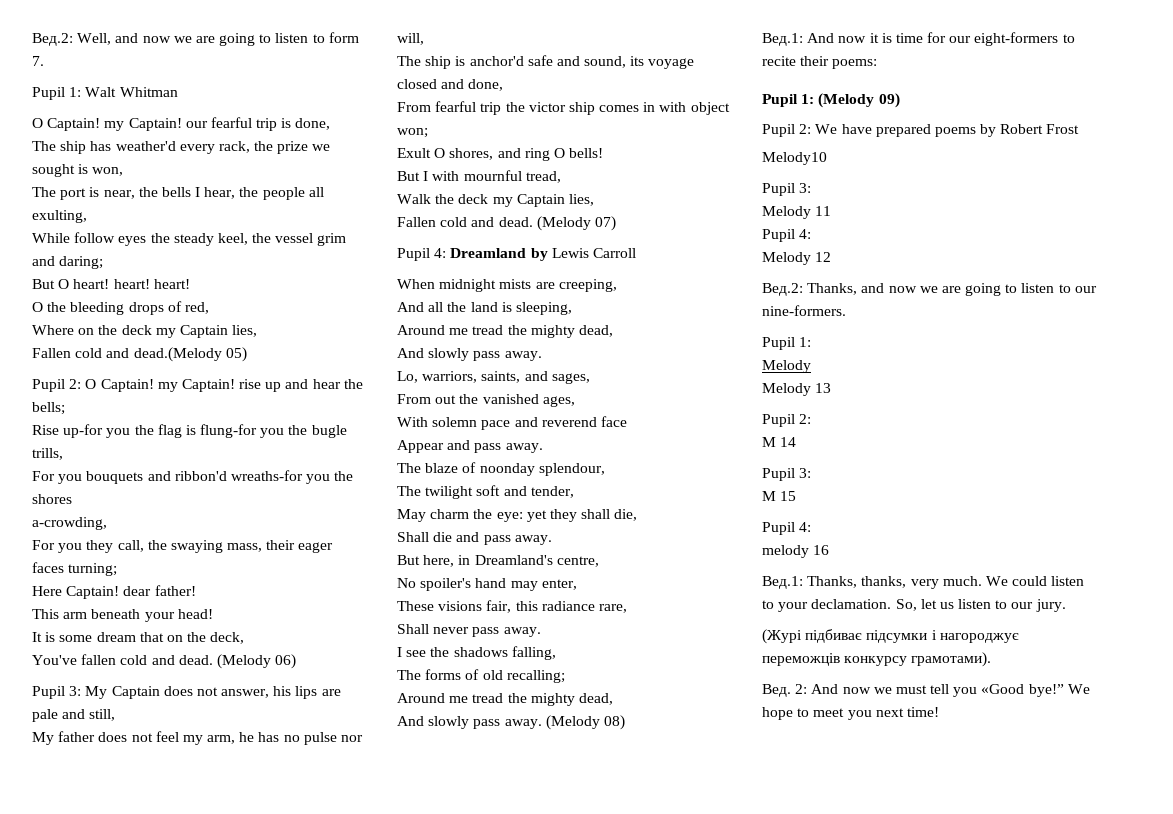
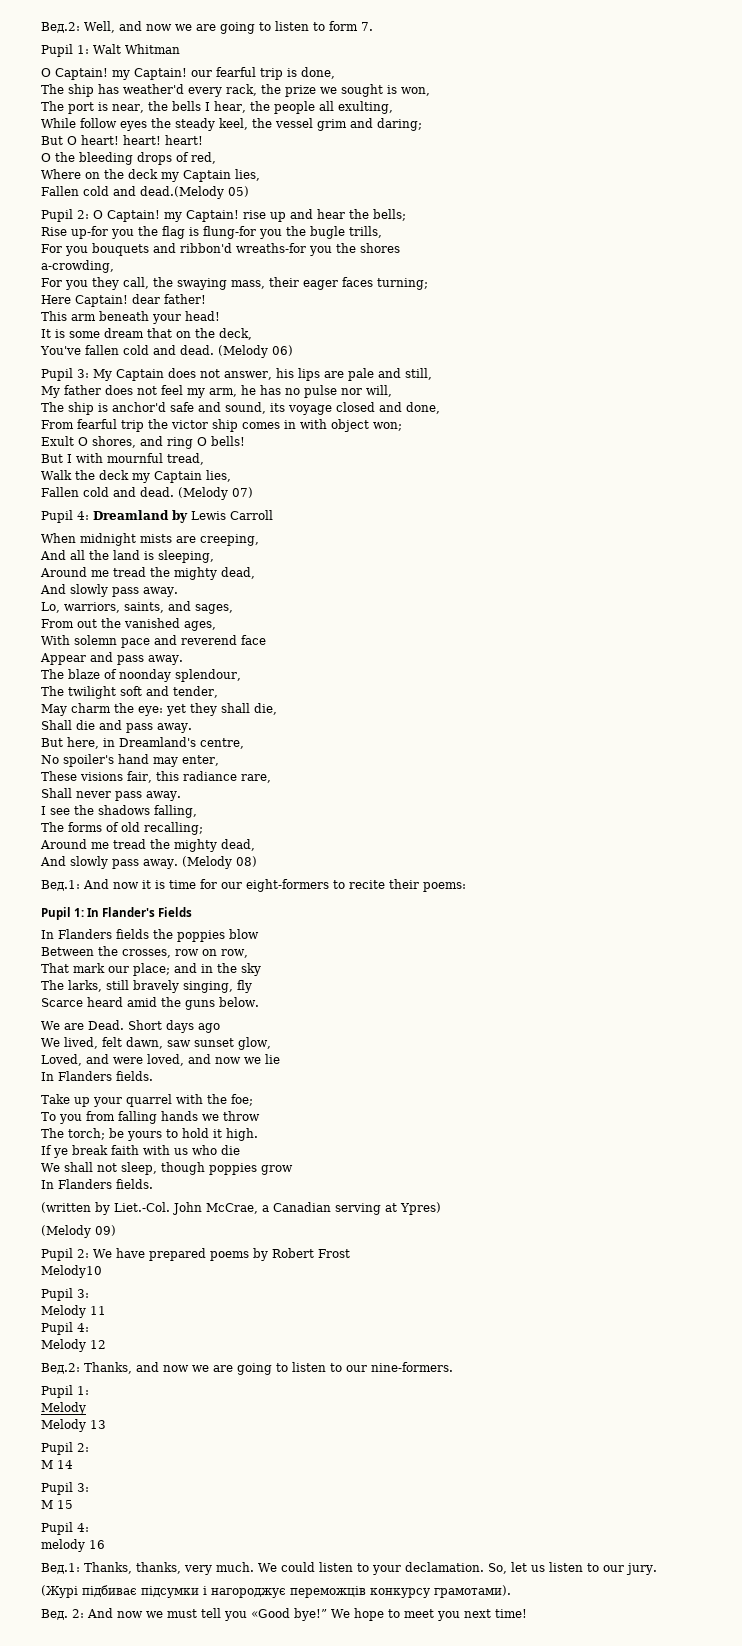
(815, 99) none -> [87,907,193,917] [41,929,259,942] [41,946,248,958] [41,963,261,976] [41,980,252,993] [41,997,259,1010] [41,1020,220,1033] [41,1037,271,1050] [41,1054,280,1066] [41,1071,153,1081] [41,1094,253,1107] [41,1111,260,1124] [41,1128,258,1141] [41,1145,240,1158] [41,1162,293,1175] [41,1179,153,1189] [41,1202,441,1215] In Flander's Fields // In Flanders fields the poppies blow // Between the crosses, row on row, // That mark our place; and in the sky // The larks, still bravely singing, fly // Scarce heard amid the guns below. // We are Dead. Short days ago // We lived, felt dawn, saw sunset glow, // Loved, and were loved, and now we lie // In Flanders fields. // Take up your quarrel with the foe; // To you from falling hands we throw // The torch; be yours to hold it high. // If ye break faith with us who die // We shall not sleep, though poppies grow // In Flanders fields. // (written by Liet.-Col. John McCrae, a Canadian serving at Ypres) //

